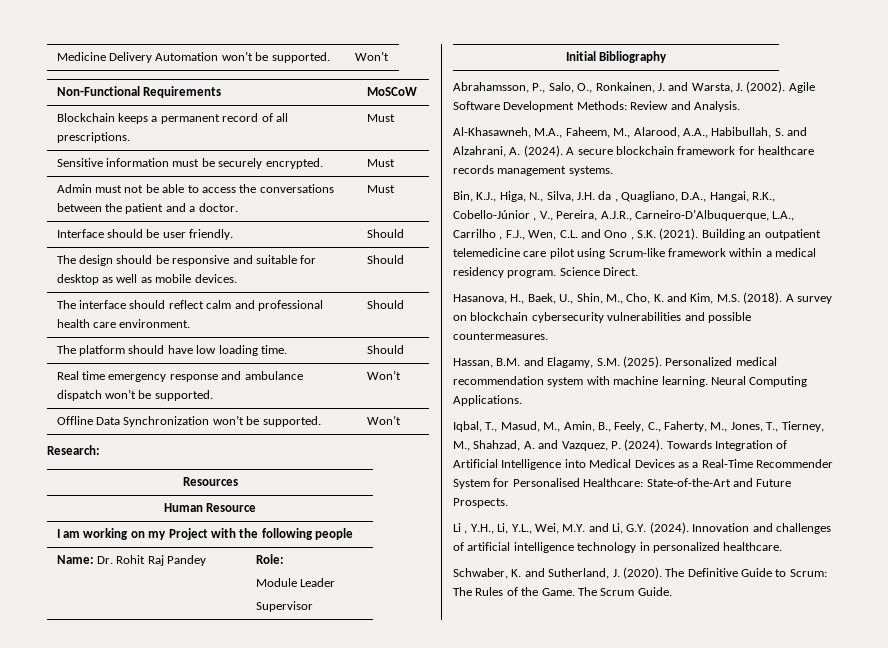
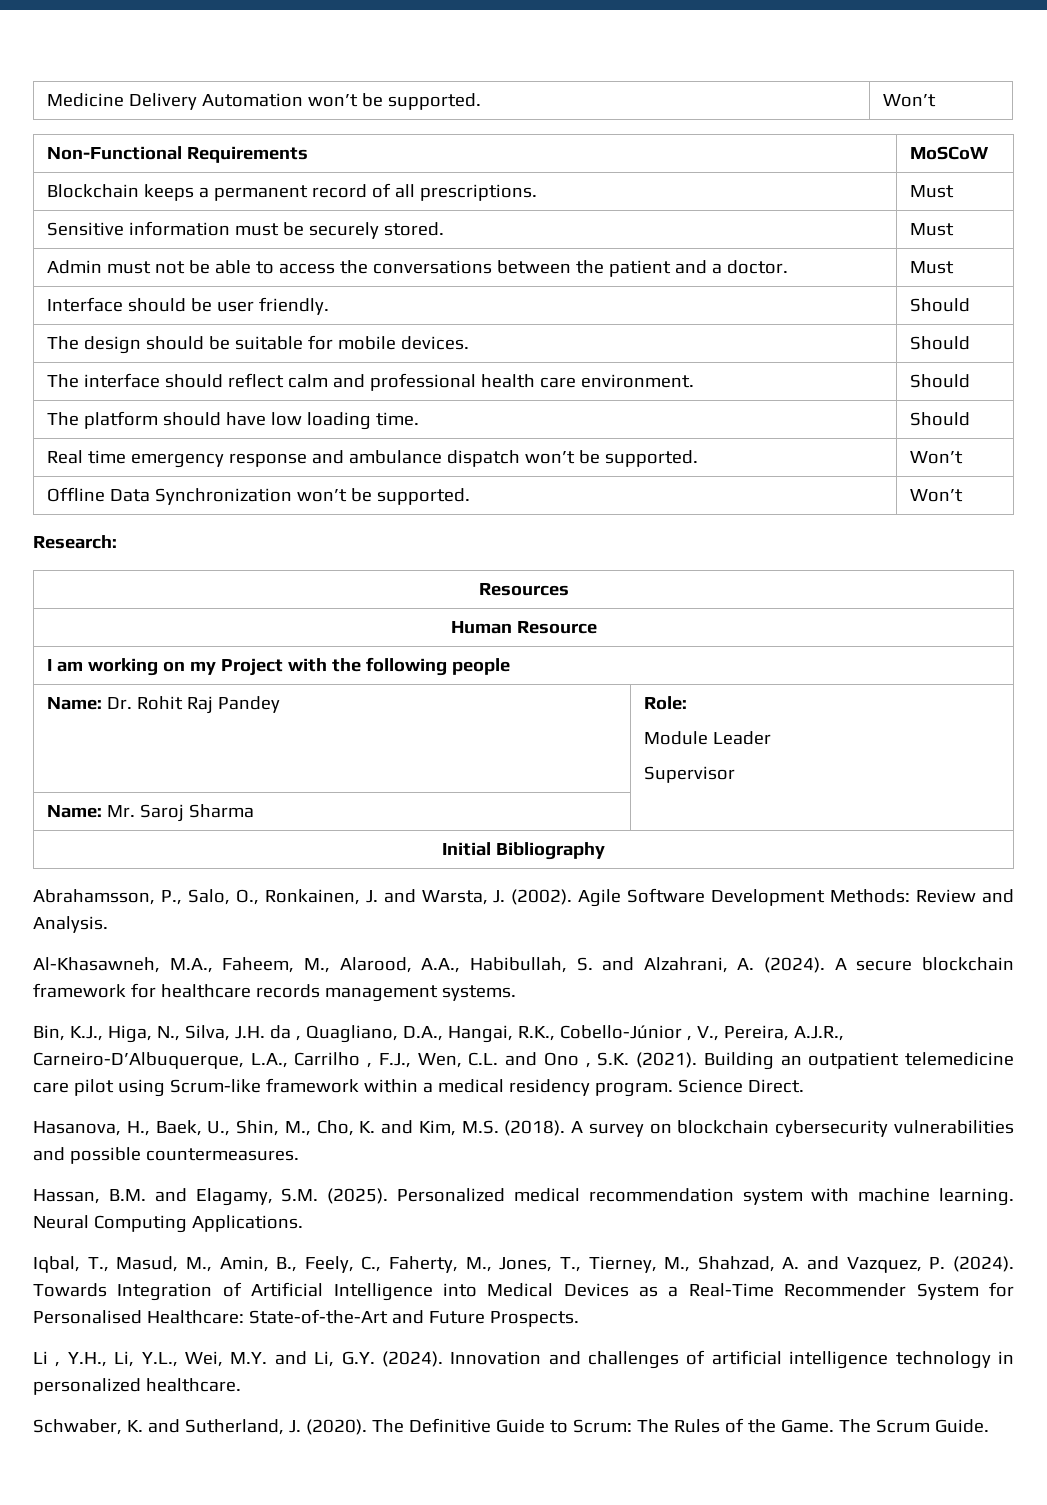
[265,158,323,169] encrypted. -> [383,222,444,236] stored.
[172,255,317,266] [56,274,152,285] responsive and suitable for desktop as well as -> [234,335,333,350] suitable for
(313, 606) none -> [46,804,254,822] // Name: Mr. Saroj Sharma |

